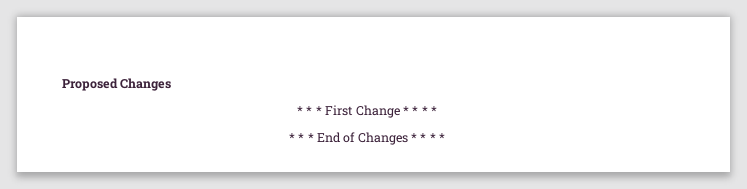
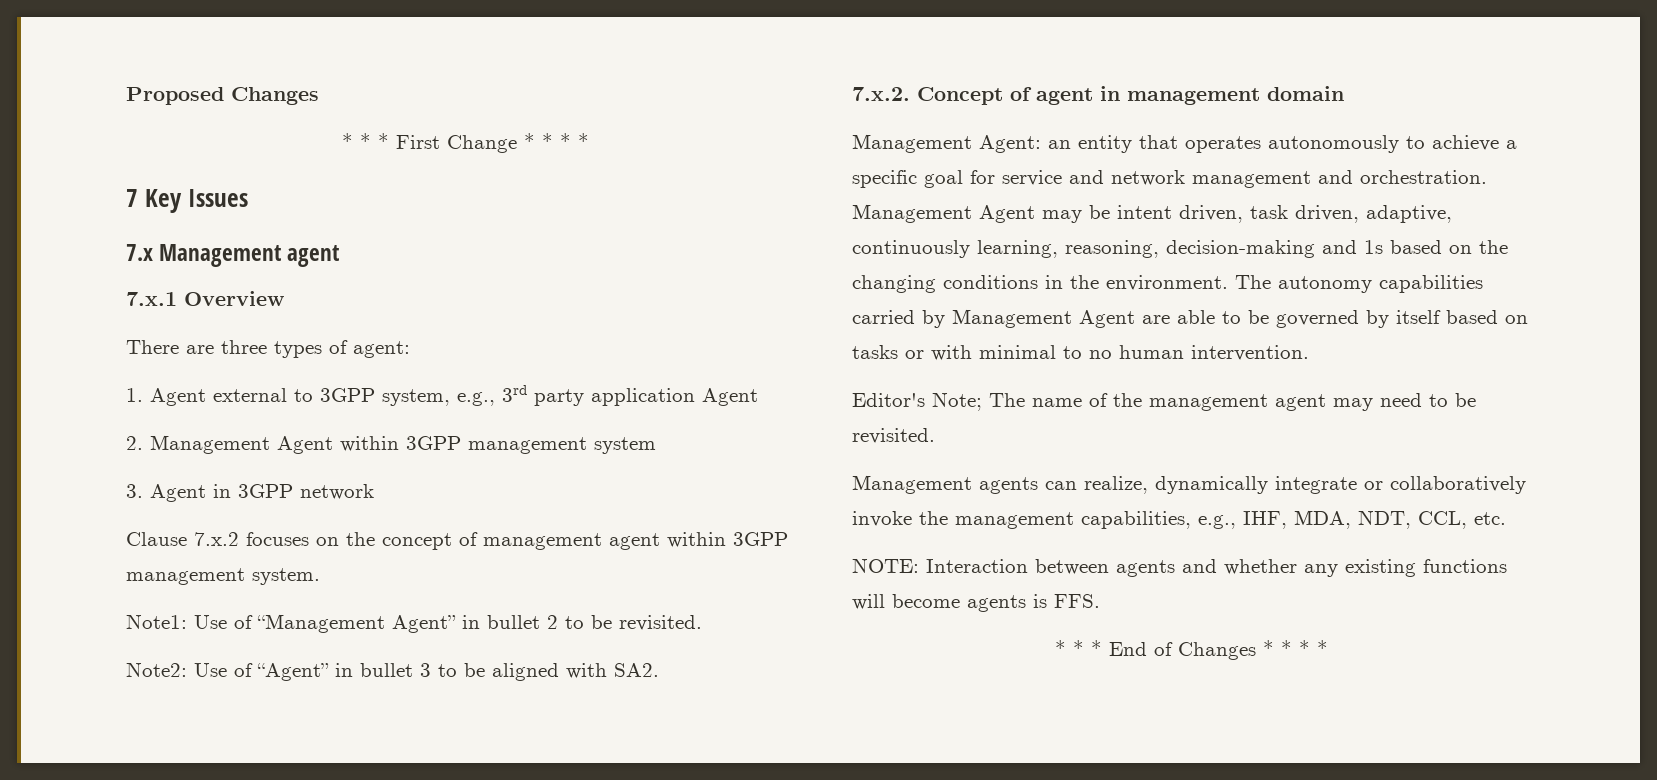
(437, 110) none -> [126,189,248,213] [126,244,340,267] [126,291,284,306] [126,340,410,358] [126,385,758,406] [126,435,656,454] [126,484,374,502] [126,532,788,550] [126,568,320,585] [126,614,702,633] [126,662,659,681] [852,86,1344,105] [852,134,1517,153] [852,170,1487,188] [852,204,1452,223] [852,240,1508,258] [852,275,1483,293] [852,309,1528,328] [852,345,1309,361] [852,392,1476,411] [852,428,935,444] [852,475,1526,494] [852,510,1506,529] [852,558,1507,577] [852,594,1100,612] // 7 Key Issues // 7.x Management agent // 7.x.1 Overview // There are three types of agent: // 1. Agent external to 3GPP system, e.g., 3rd party application Agent // 2. Management Agent within 3GPP management system // 3. Agent in 3GPP network // Clause 7.x.2 focuses on the concept of management agent within 3GPP management system. // Note1: Use of “Management Agent” in bullet 2 to be revisited. // Note2: Use of “Agent” in bullet 3 to be aligned with SA2. // 7.x.2. Concept of agent in management domain // Management Agent: an entity that operates autonomously to achieve a specific goal for service and network management and orchestration. Management Agent may be intent driven, task driven, adaptive, continuously learning, reasoning, decision-making and 1s based on the changing conditions in the environment. The autonomy capabilities carried by Management Agent are able to be governed by itself based on tasks or with minimal to no human intervention. // Editor's Note; The name of the management agent may need to be revisited. // Management agents can realize, dynamically integrate or collaboratively invoke the management capabilities, e.g., IHF, MDA, NDT, CCL, etc. // NOTE: Interaction between agents and whether any existing functions will become agents is FFS.

